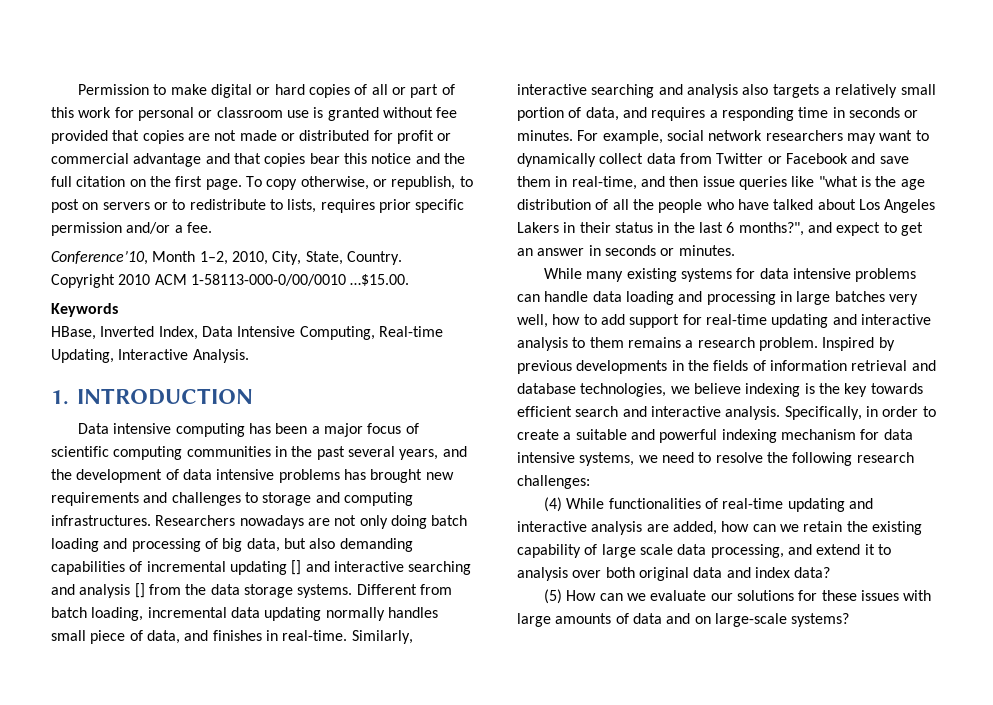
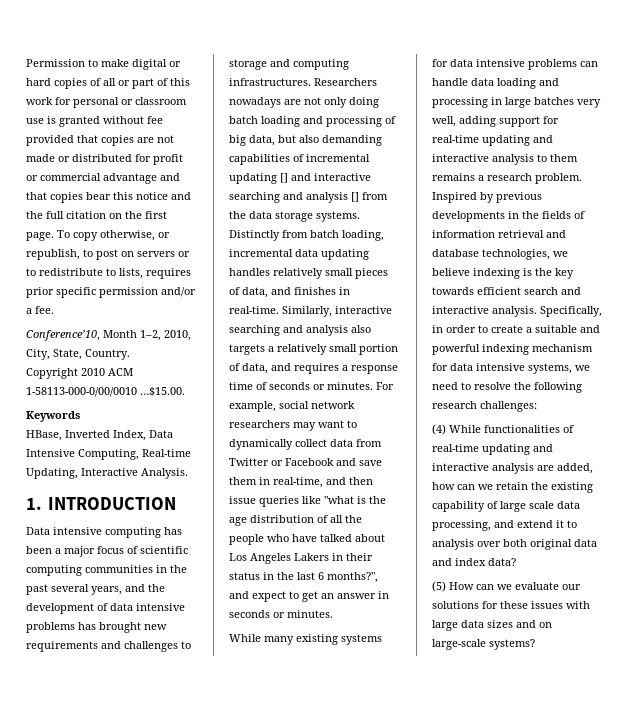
[356,584,417,595] Different -> [229,230,280,241] Distinctly
[325,607,438,621] [51,630,126,644] normally handles small piece -> [229,268,388,279] handles relatively small pieces
[721,107,845,121] responding time in -> [351,365,398,374] [229,382,267,390] response time of
[552,314,625,325] how to add -> [459,116,496,127] adding
[555,613,662,624] amounts of data -> [461,620,513,628] data sizes

